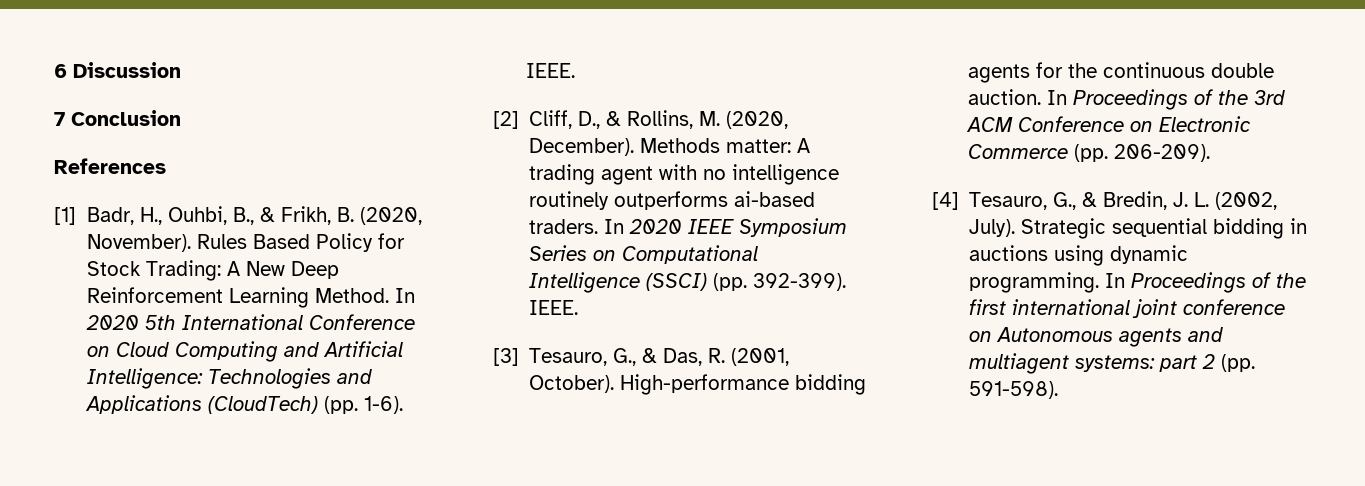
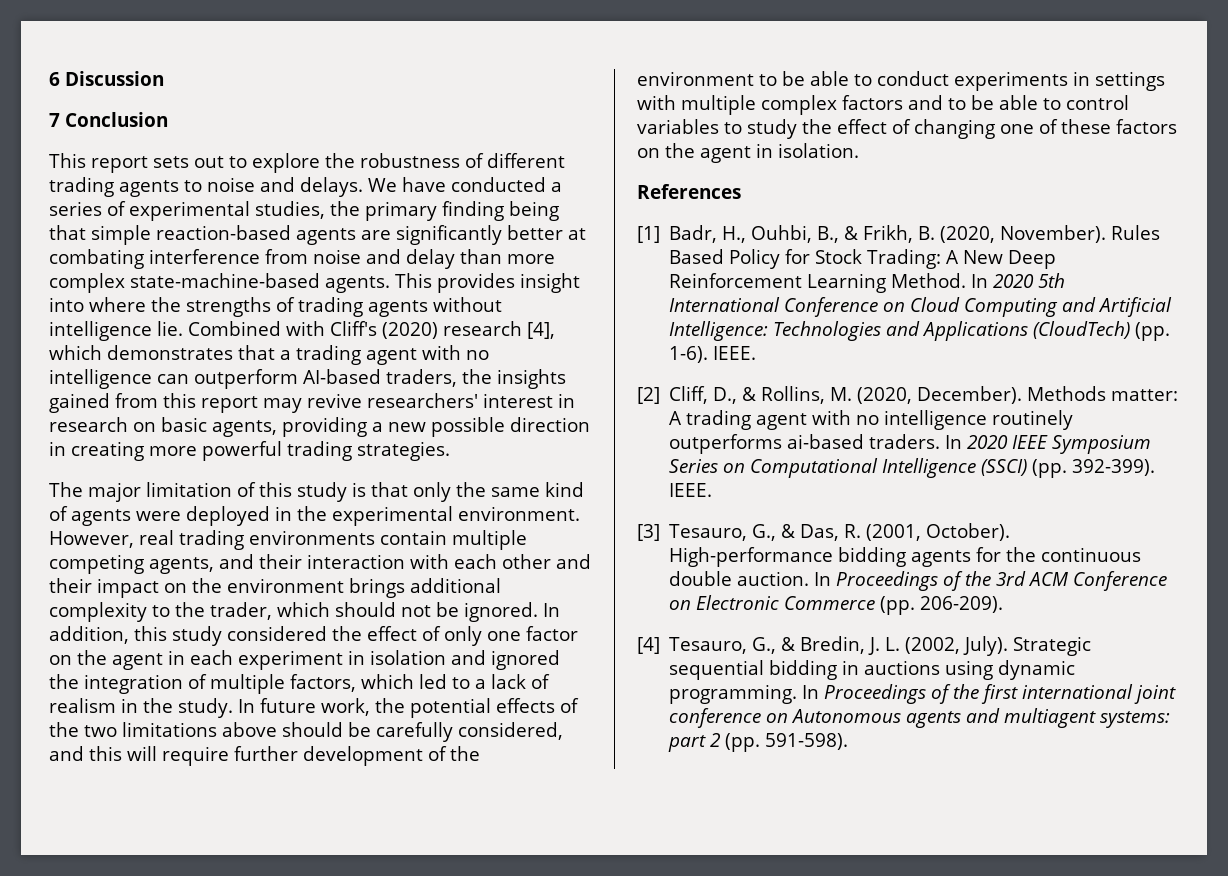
(181, 118) none -> [49,153,565,173] [49,177,562,197] [49,201,559,221] [49,225,586,245] [49,249,555,269] [49,273,580,293] [49,297,502,317] [49,321,556,341] [49,345,489,365] [49,369,566,389] [49,393,575,413] [49,417,590,437] [49,441,450,461] [49,482,584,502] [49,506,580,526] [49,530,527,550] [49,554,591,574] [49,578,501,598] [49,602,560,622] [49,626,578,646] [49,650,560,670] [49,674,550,694] [49,698,579,718] [49,722,563,742] [49,746,480,766] [637,71,1165,91] [637,95,1129,115] [637,119,1177,139] [637,143,859,163] // This report sets out to explore the robustness of different trading agents to noise and delays. We have conducted a series of experimental studies, the primary finding being that simple reaction-based agents are significantly better at combating interference from noise and delay than more complex state-machine-based agents. This provides insight into where the strengths of trading agents without intelligence lie. Combined with Cliff's (2020) research [4], which demonstrates that a trading agent with no intelligence can outperform AI-based traders, the insights gained from this report may revive researchers' interest in research on basic agents, providing a new possible direction in creating more powerful trading strategies. // The major limitation of this study is that only the same kind of agents were deployed in the experimental environment. However, real trading environments contain multiple competing agents, and their interaction with each other and their impact on the environment brings additional complexity to the trader, which should not be ignored. In addition, this study considered the effect of only one factor on the agent in each experiment in isolation and ignored the integration of multiple factors, which led to a lack of realism in the study. In future work, the potential effects of the two limitations above should be carefully considered, and this will require further development of the environment to be able to conduct experiments in settings with multiple complex factors and to be able to control variables to study the effect of changing one of these factors on the agent in isolation.

